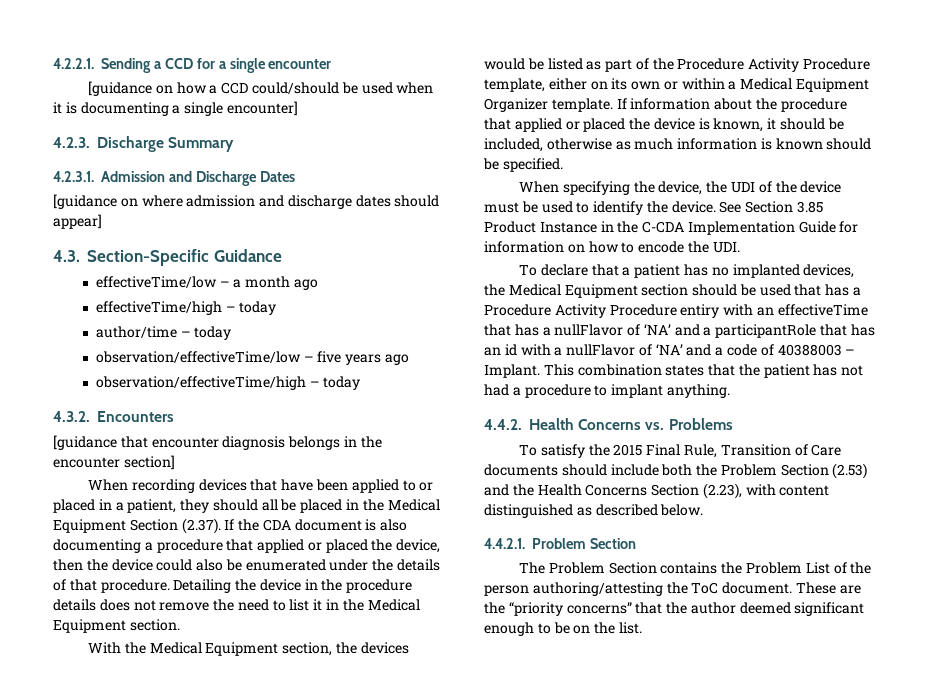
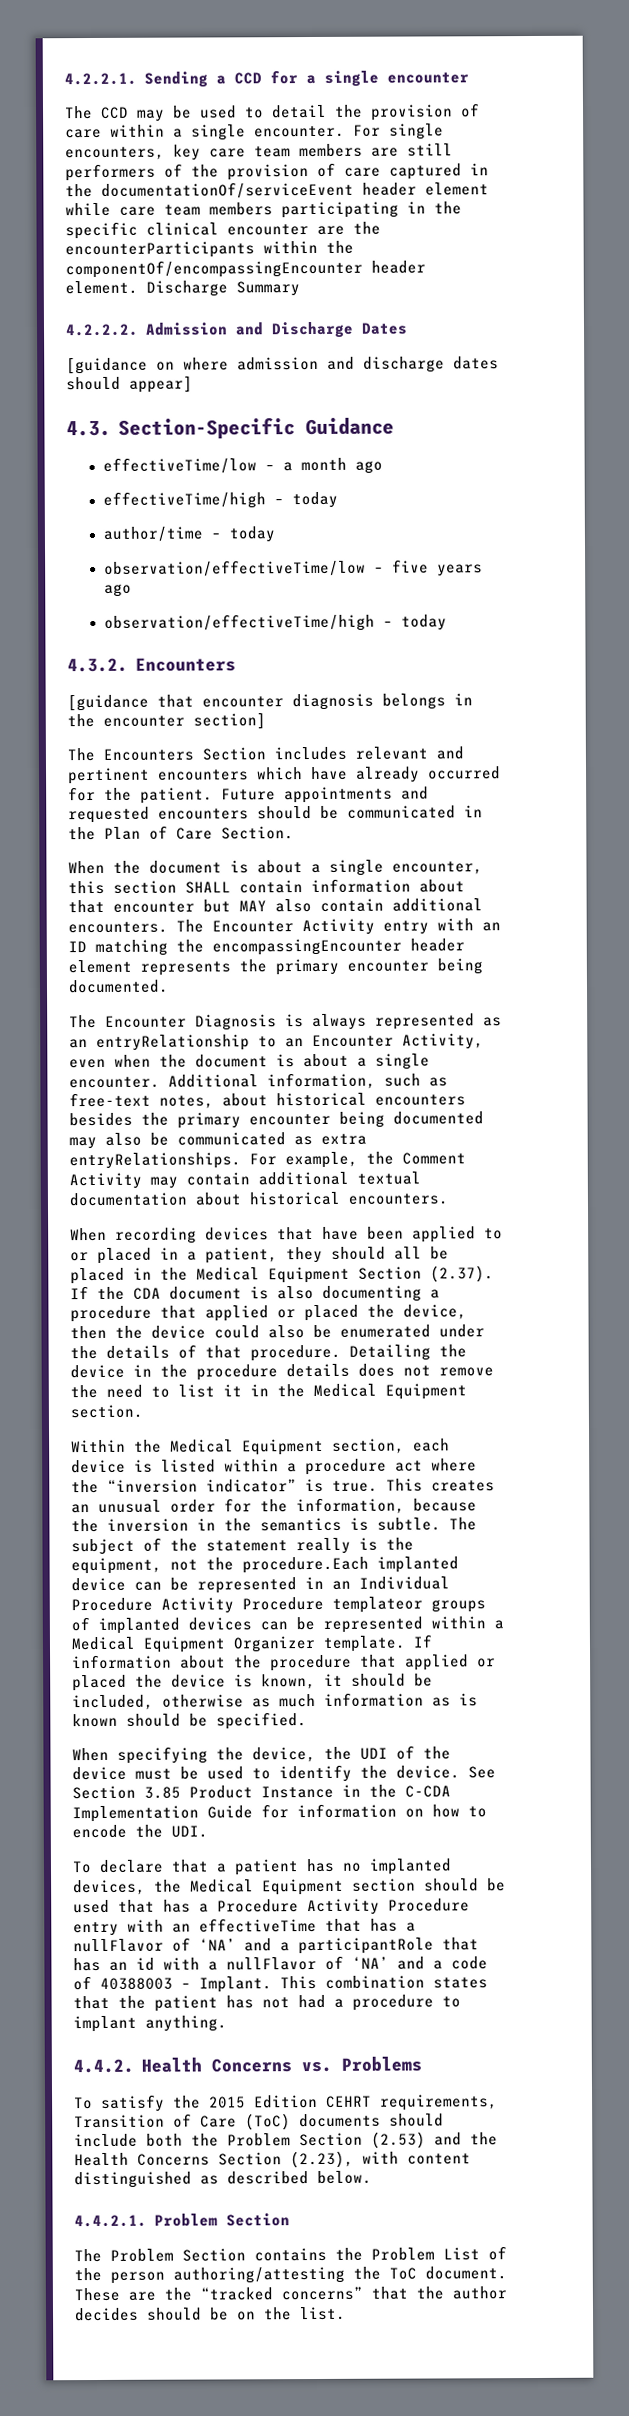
[88,81,434,96] [53,101,298,116] [53,137,90,148] [guidance on how a CCD could/should be used when it is documenting a single encounter] // 4.2.3. -> [64,103,480,122] [65,123,444,141] [65,143,453,161] [65,162,489,182] [65,181,489,199] [65,201,462,219] [65,221,381,240] [65,240,354,259] [65,259,426,279] [65,280,138,295] The CCD may be used to detail the provision of care within a single encounter. For single encounters, key care team members are still performers of the provision of care captured in the documentationOf/serviceEvent header element while care team members participating in the specific clinical encounter are the encounterParticipants within the componentOf/encompassingEncounter header element.
[53,171,94,182] 4.2.3.1. -> [65,323,139,337] 4.2.2.2.
(175, 462) none -> [67,746,464,762] [68,766,501,785] [68,786,429,804] [68,805,483,824] [68,825,294,841] [68,859,483,876] [68,878,465,895] [68,898,483,914] [68,918,501,936] [68,938,465,956] [68,958,483,976] [68,979,169,994] [69,1013,502,1031] [69,1033,484,1051] [69,1053,430,1070] [69,1072,448,1090] [69,1092,466,1109] [69,1111,484,1129] [69,1132,367,1150] [69,1151,466,1170] [69,1171,421,1190] [69,1191,448,1207] // The Encounters Section includes relevant and pertinent encounters which have already occurred for the patient. Future appointments and requested encounters should be communicated in the Plan of Care Section. // When the document is about a single encounter, this section SHALL contain information about that encounter but MAY also contain additional encounters. The Encounter Activity entry with an ID matching the encompassingEncounter header element represents the primary encounter being documented. // The Encounter Diagnosis is always represented as an entryRelationship to an Encounter Activity, even when the document is about a single encounter. Additional information, such as free-text notes, about historical encounters besides the primary encounter being documented may also be communicated as extra entryRelationships. For example, the Comment Activity may contain additional textual documentation about historical encounters.
[88,642,122,654] With -> [71,1439,126,1453] Within
[335,642,409,654] [484,58,871,72] [484,78,678,92] the devices would be listed as part of the Procedure Activity Procedure template, either on its own or -> [413,1438,450,1452] [71,1458,477,1476] [71,1478,495,1494] [71,1497,477,1515] [71,1517,477,1533] [71,1537,414,1555] [71,1556,459,1575] [71,1576,450,1594] [71,1596,486,1614] [71,1616,423,1634] each device is listed within a procedure act where the “inversion indicator” is true. This creates an unusual order for the information, because the inversion in the semantics is subtle. The subject of the statement really is the equipment, not the procedure.Each implanted device can be represented in an Individual Procedure Activity Procedure templateor groups of implanted devices can be represented
(758, 144) none -> [432,1697,451,1707] as
[680,304,720,318] entiry -> [73,1921,119,1937] entry
[646,444,717,458] Final Rule, -> [254,2094,498,2111] Edition CEHRT requirements,
(842, 450) none -> [245,2113,291,2131] (ToC)
[508,602,563,616] “priority -> [200,2287,273,2301] “tracked
[739,602,865,616] [484,622,551,636] deemed significant enough to -> [74,2307,202,2322] decides should

